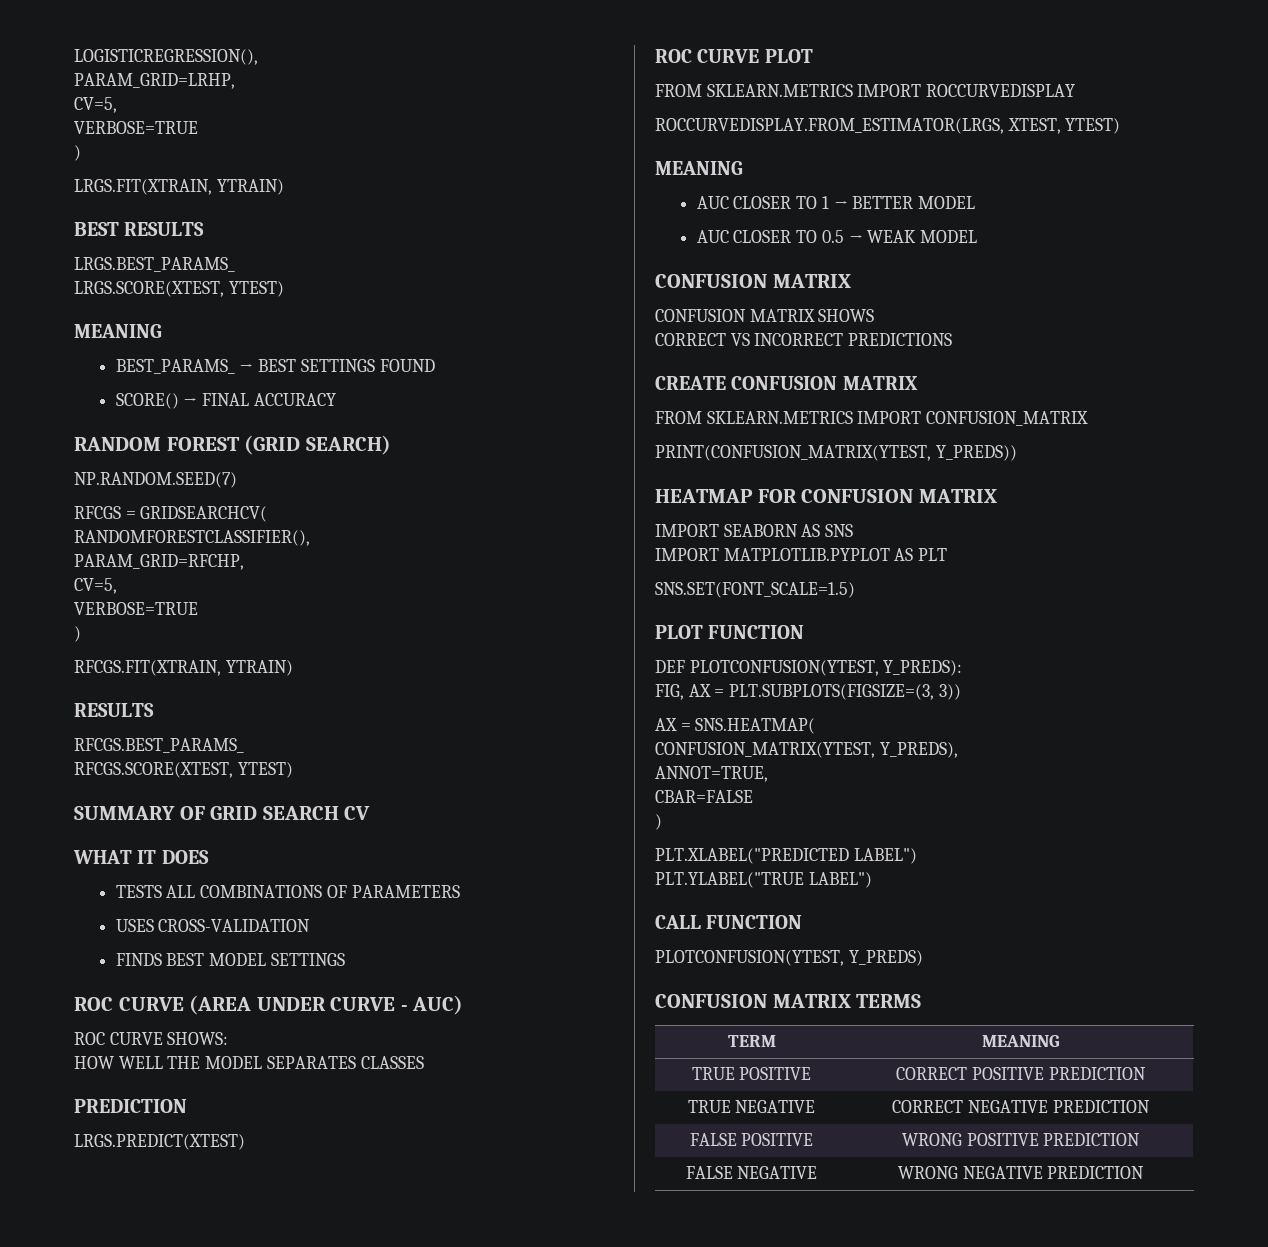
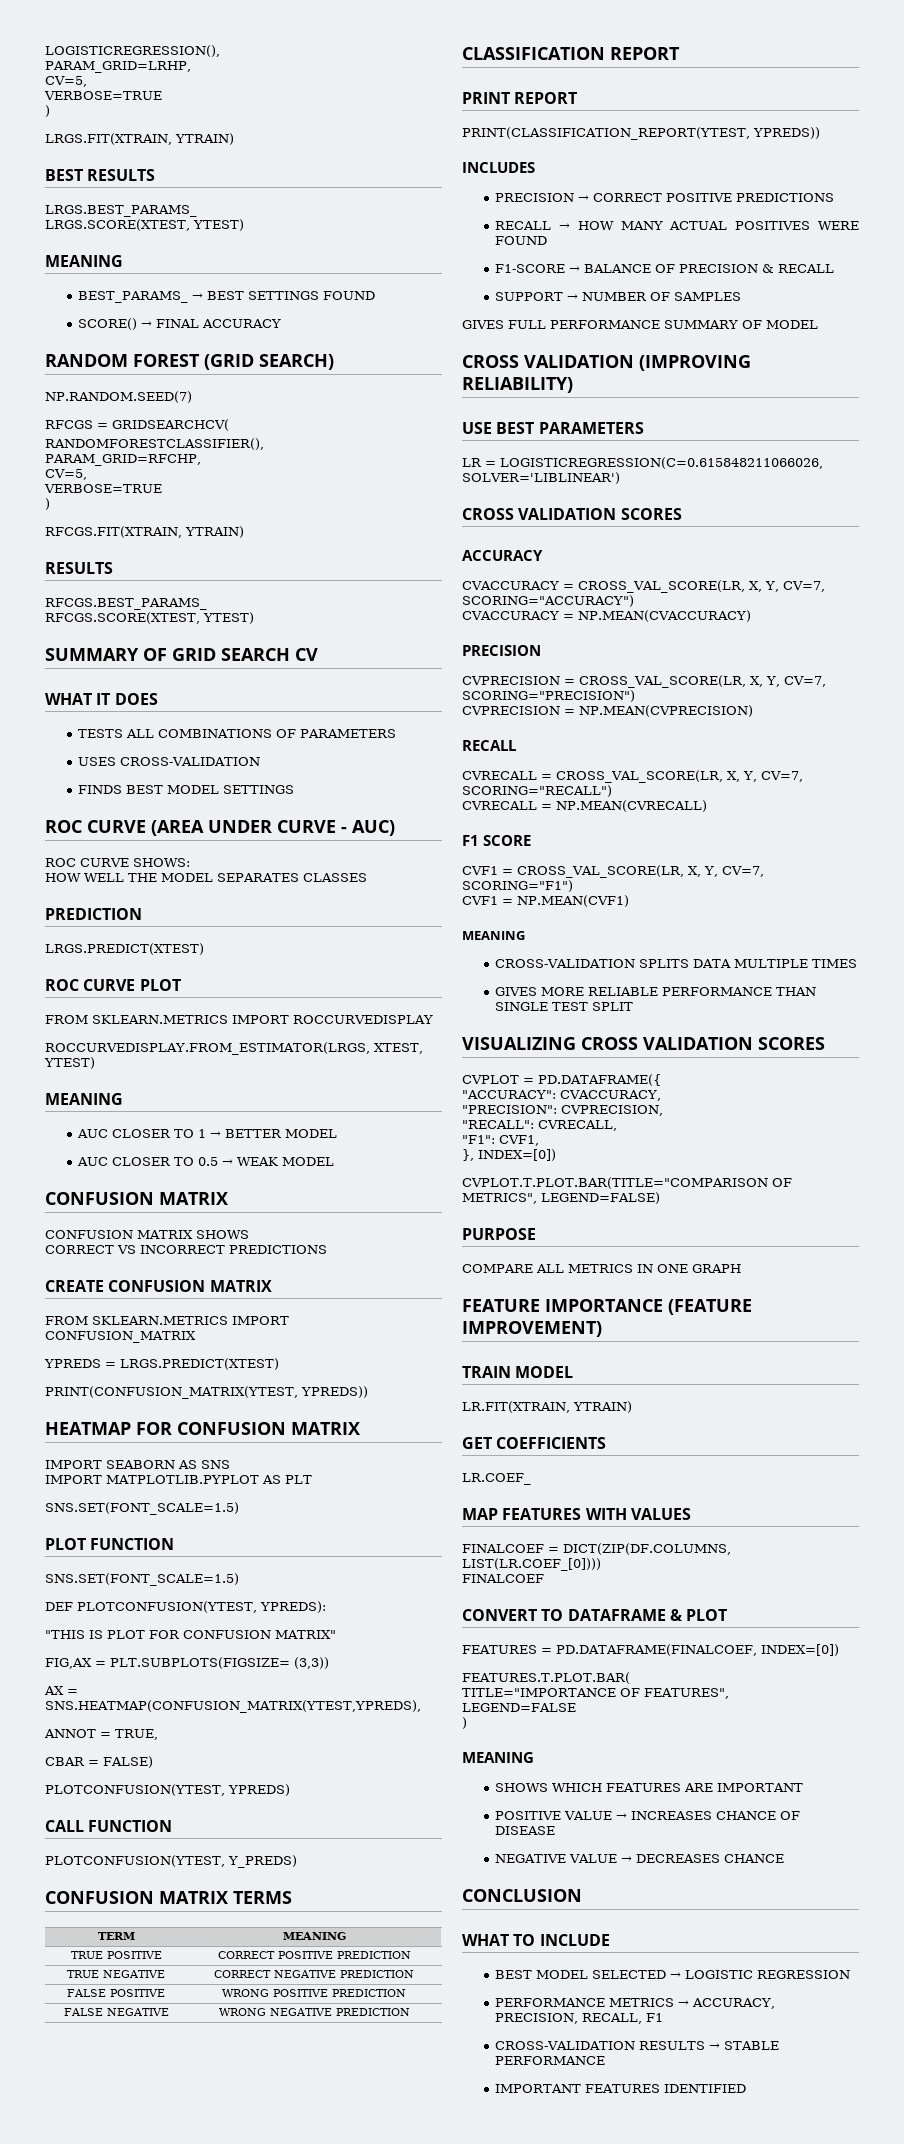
(1089, 418) none -> [44,1358,279,1370] // YPREDS = LRGS.PREDICT(XTEST)
[935,445,1017,461] Y_PREDS)) -> [300,1386,368,1398] YPREDS))
(805, 632) none -> [45,1573,239,1586] // SNS.SET(FONT_SCALE=1.5)
[883,660,963,676] [655,684,961,700] [655,718,816,734] [655,742,958,758] [655,766,768,782] [655,790,753,803] [655,814,662,830] [655,848,917,864] [655,872,872,888] Y_PREDS): // FIG, AX = PLT.SUBPLOTS(FIGSIZE=(3, 3)) // AX = SNS.HEATMAP( // CONFUSION_MATRIX(YTEST, Y_PREDS), // ANNOT=TRUE, // CBAR=FALSE // ) // PLT.XLABEL("PREDICTED LABEL") // PLT.YLABEL("TRUE LABEL") -> [259,1601,326,1613] [45,1630,336,1639] [45,1657,329,1669] [44,1686,78,1695] [45,1700,421,1713] [44,1729,158,1740] [45,1756,153,1768] [45,1784,290,1796] YPREDS): // "THIS IS PLOT FOR CONFUSION MATRIX" // FIG,AX = PLT.SUBPLOTS(FIGSIZE= (3,3)) // AX = SNS.HEATMAP(CONFUSION_MATRIX(YTEST,YPREDS), // ANNOT = TRUE, // CBAR = FALSE) // PLOTCONFUSION(YTEST, YPREDS)
(1145, 1172) none -> [462,47,680,60] [462,92,578,104] [462,127,820,140] [462,162,535,173] [495,193,835,202] [495,221,859,230] [495,236,548,245] [495,264,835,273] [495,292,742,301] [462,320,818,329] [462,355,751,371] [462,377,573,393] [462,422,644,434] [462,457,823,469] [462,472,620,484] [462,508,682,520] [462,550,543,561] [462,580,825,593] [462,595,634,607] [462,610,751,622] [462,645,541,656] [462,675,826,688] [462,690,635,702] [462,705,753,717] [462,740,516,751] [462,770,803,783] [462,785,612,797] [462,800,707,812] [462,835,531,846] [462,865,764,878] [462,880,573,892] [462,895,629,907] [462,931,525,940] [495,959,858,968] [495,987,817,996] [495,1002,634,1011] [462,1037,825,1050] [462,1074,661,1086] [462,1090,661,1101] [462,1105,663,1116] [462,1120,617,1131] [462,1135,539,1146] [462,1149,556,1161] [462,1177,792,1189] [462,1192,660,1204] [462,1228,536,1240] [462,1264,741,1273] [462,1299,752,1315] [462,1321,602,1337] [462,1366,574,1378] [462,1401,632,1413] [462,1437,607,1449] [462,1473,531,1485] [462,1508,691,1520] [462,1543,731,1555] [462,1558,601,1571] [462,1574,544,1583] [462,1609,728,1621] [462,1644,839,1656] [462,1672,630,1684] [462,1688,729,1699] [462,1703,576,1712] [462,1717,467,1729] [462,1752,534,1763] [495,1783,804,1792] [495,1811,801,1820] [495,1826,556,1835] [495,1854,785,1863] [462,1889,582,1902] [462,1934,610,1946] [495,1970,851,1979] [495,1998,776,2009] [495,2013,664,2024] [495,2041,780,2050] [495,2056,606,2065] [495,2084,747,2093] // CLASSIFICATION REPORT // PRINT REPORT // PRINT(CLASSIFICATION_REPORT(YTEST, YPREDS)) // INCLUDES // PRECISION → CORRECT POSITIVE PREDICTIONS // RECALL → HOW MANY ACTUAL POSITIVES WERE FOUND // F1-SCORE → BALANCE OF PRECISION & RECALL // SUPPORT → NUMBER OF SAMPLES // GIVES FULL PERFORMANCE SUMMARY OF MODEL // CROSS VALIDATION (IMPROVING RELIABILITY) // USE BEST PARAMETERS // LR = LOGISTICREGRESSION(C=0.615848211066026, SOLVER='LIBLINEAR') // CROSS VALIDATION SCORES // ACCURACY // CVACCURACY = CROSS_VAL_SCORE(LR, X, Y, CV=7, SCORING="ACCURACY") // CVACCURACY = NP.MEAN(CVACCURACY) // PRECISION // CVPRECISION = CROSS_VAL_SCORE(LR, X, Y, CV=7, SCORING="PRECISION") // CVPRECISION = NP.MEAN(CVPRECISION) // RECALL // CVRECALL = CROSS_VAL_SCORE(LR, X, Y, CV=7, SCORING="RECALL") // CVRECALL = NP.MEAN(CVRECALL) // F1 SCORE // CVF1 = CROSS_VAL_SCORE(LR, X, Y, CV=7, SCORING="F1") // CVF1 = NP.MEAN(CVF1) // MEANING // CROSS-VALIDATION SPLITS DATA MULTIPLE TIMES // GIVES MORE RELIABLE PERFORMANCE THAN SINGLE TEST SPLIT // VISUALIZING CROSS VALIDATION SCORES // CVPLOT = PD.DATAFRAME({ // "ACCURACY": CVACCURACY, // "PRECISION": CVPRECISION, // "RECALL": CVRECALL, // "F1": CVF1, // }, INDEX=[0]) // CVPLOT.T.PLOT.BAR(TITLE="COMPARISON OF METRICS", LEGEND=FALSE) // PURPOSE // COMPARE ALL METRICS IN ONE GRAPH // FEATURE IMPORTANCE (FEATURE IMPROVEMENT) // TRAIN MODEL // LR.FIT(XTRAIN, YTRAIN) // GET COEFFICIENTS // LR.COEF_ // MAP FEATURES WITH VALUES // FINALCOEF = DICT(ZIP(DF.COLUMNS, LIST(LR.COEF_[0]))) // FINALCOEF // CONVERT TO DATAFRAME & PLOT // FEATURES = PD.DATAFRAME(FINALCOEF, INDEX=[0]) // FEATURES.T.PLOT.BAR( // TITLE="IMPORTANCE OF FEATURES", // LEGEND=FALSE // ) // MEANING // SHOWS WHICH FEATURES ARE IMPORTANT // POSITIVE VALUE → INCREASES CHANCE OF DISEASE // NEGATIVE VALUE → DECREASES CHANCE // CONCLUSION // WHAT TO INCLUDE // BEST MODEL SELECTED → LOGISTIC REGRESSION // PERFORMANCE METRICS → ACCURACY, PRECISION, RECALL, F1 // CROSS-VALIDATION RESULTS → STABLE PERFORMANCE // IMPORTANT FEATURES IDENTIFIED

